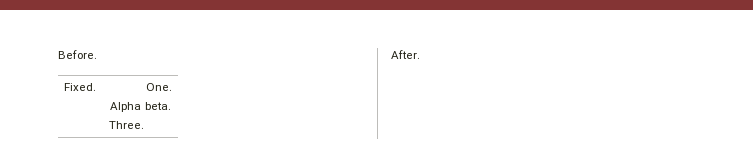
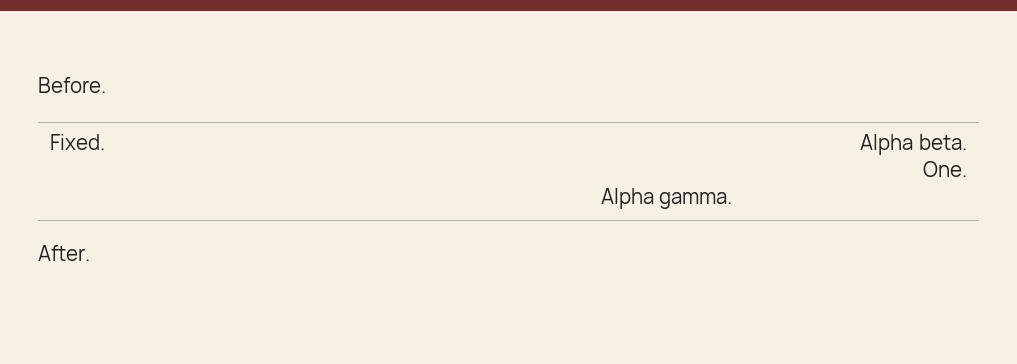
(97, 87) none -> [860,134,967,155] Alpha beta. //
[144,102,171,110] [109,121,145,129] beta. // Three. -> [659,192,733,209] gamma.

